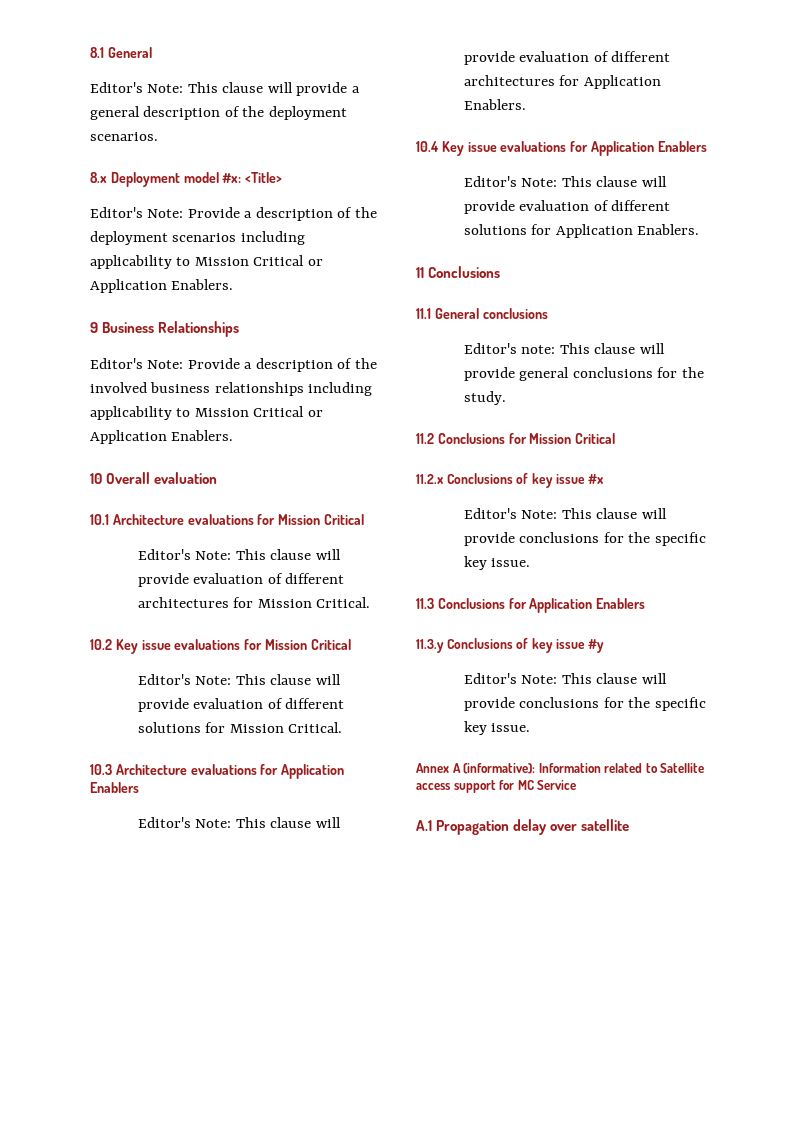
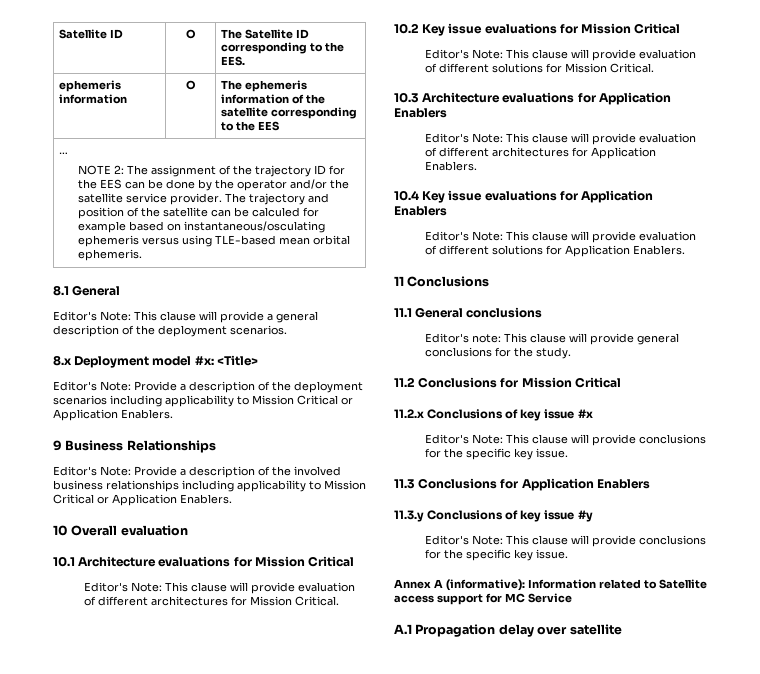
(90, 52) none -> [58,29,123,39] [185,29,196,39] [220,29,309,39] [220,42,344,54] [220,56,245,66] [58,80,121,92] [58,94,127,104] [185,80,196,90] [220,80,307,92] [220,94,325,104] [220,107,357,119] [220,121,279,131] [58,152,68,154] [77,165,345,177] [77,179,349,191] [77,193,329,205] [77,207,319,219] [77,221,325,233] [77,235,350,247] [77,249,142,261] Satellite ID | O | The Satellite ID corresponding to the EES. // ephemeris information | O | The ephemeris information of the satellite corresponding to the EES // … // NOTE 2: The assignment of the trajectory ID for the EES can be done by the operator and/or the satellite service provider. The trajectory and position of the satellite can be calculed for example based on instantaneous/osculating ephemeris versus using TLE-based mean orbital ephemeris. //

